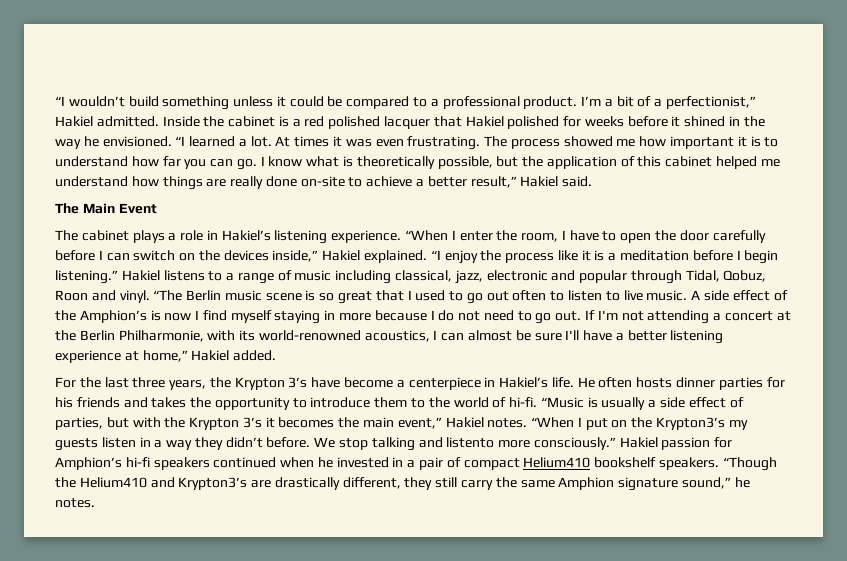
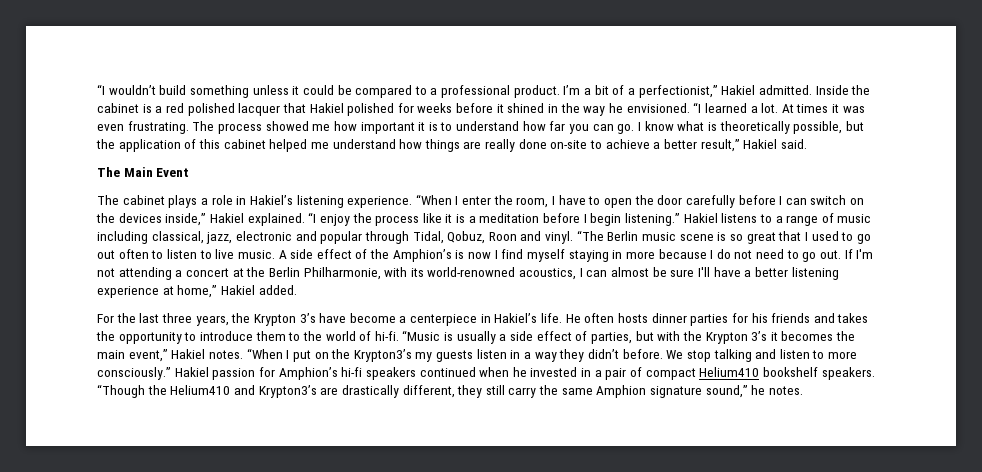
[446,437,495,448] listento -> [779,349,825,359] listen to

